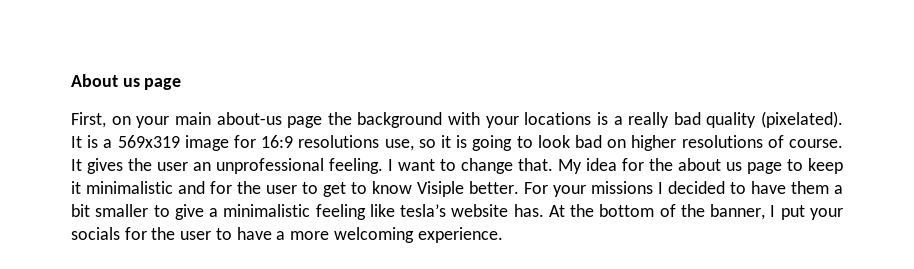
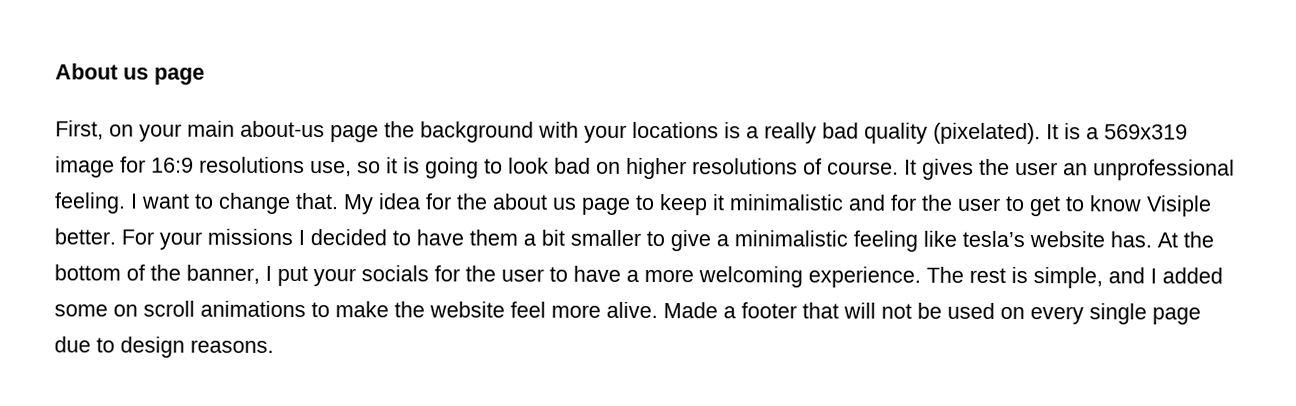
(503, 235) none -> [926,266,1223,289] [54,300,1201,325] [54,336,274,358] The rest is simple, and I added some on scroll animations to make the website feel more alive. Made a footer that will not be used on every single page due to design reasons.

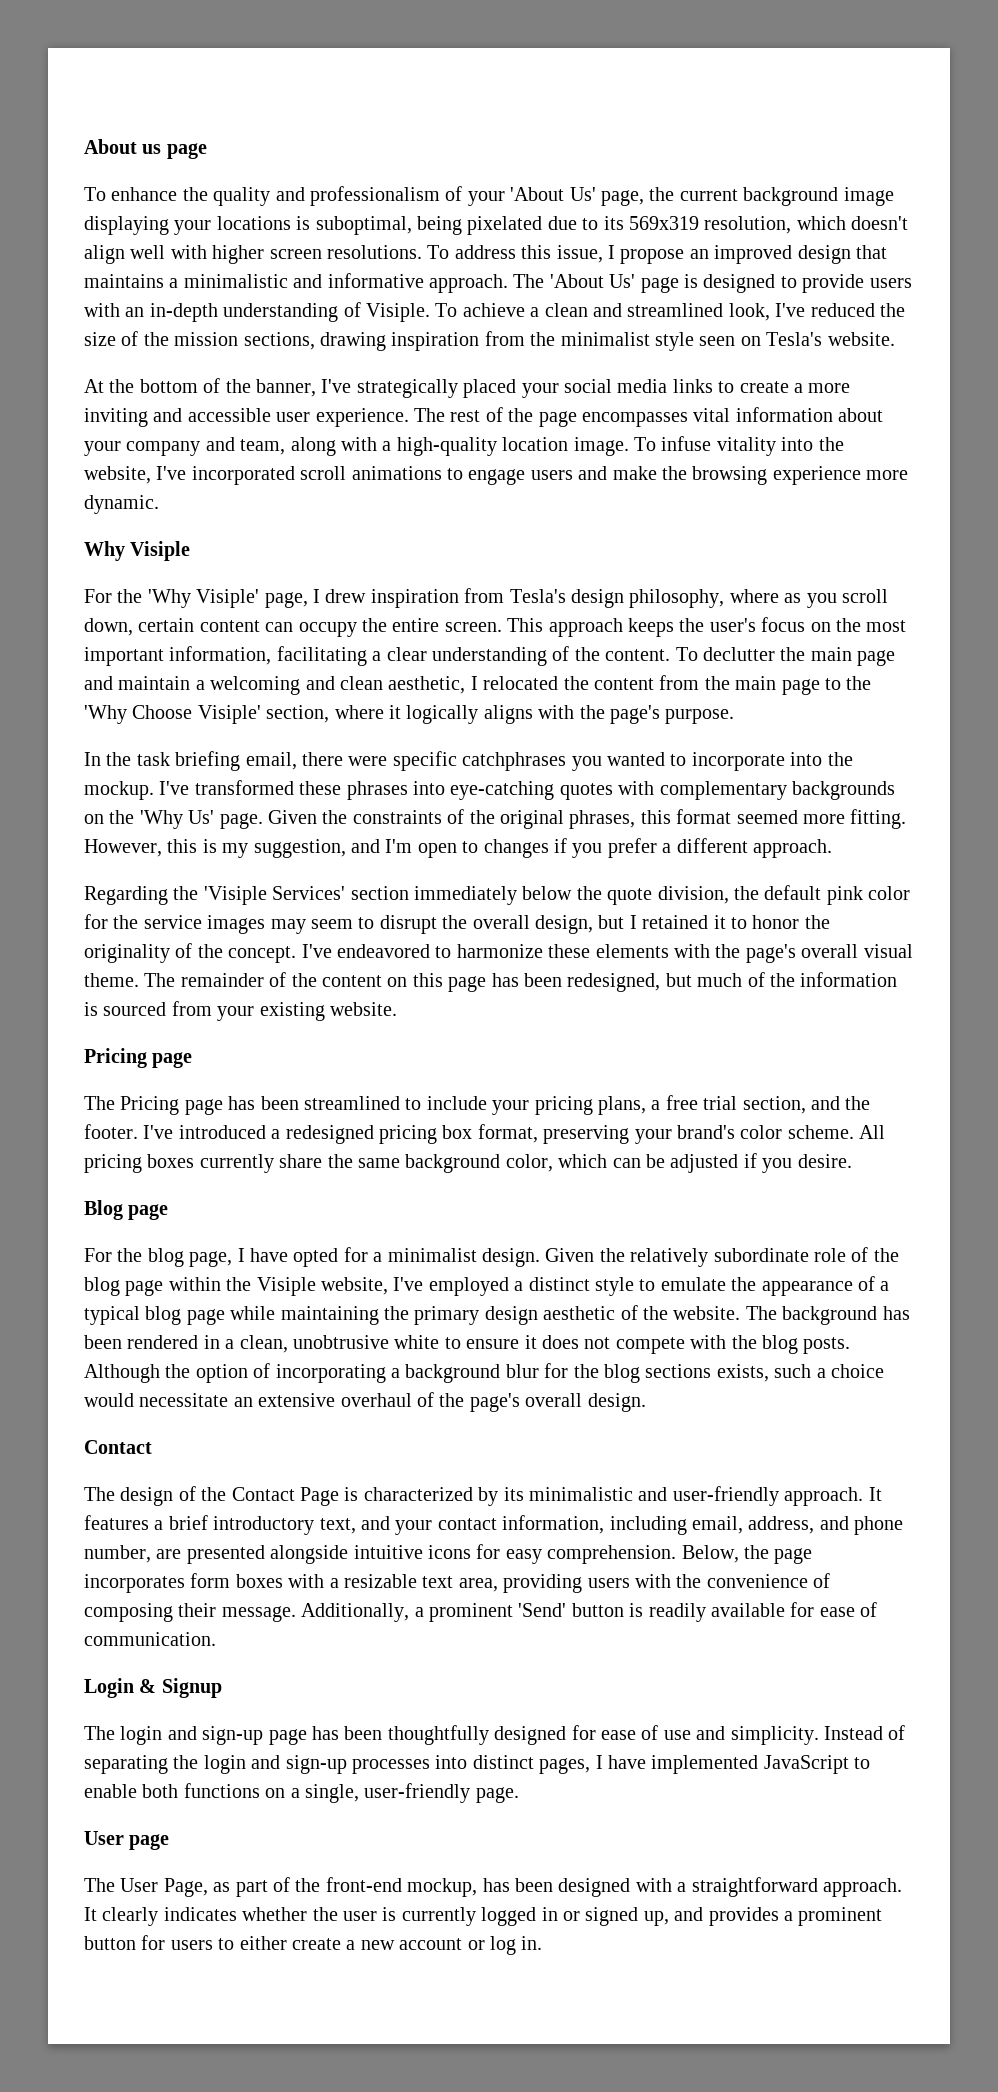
[55,120,1188,145] [55,156,1235,181] [54,192,1212,217] [54,228,1152,252] First, on your main about-us page the background with your locations is a really bad quality (pixelated). It is a 569x319 image for 16:9 resolutions use, so it is going to look bad on higher resolutions of course. It gives the user an unprofessional feeling. I want to change that. My idea for the about us page to keep it minimalistic and for the user to get to know Visiple better. For your missions I decided to have them a bit smaller to give a minimalistic feeling like tesla’s website has. -> [84,186,894,206] [84,216,909,235] [84,245,887,264] [84,273,912,293] [84,302,905,322] [84,331,895,351] To enhance the quality and professionalism of your 'About Us' page, the current background image displaying your locations is suboptimal, being pixelated due to its 569x319 resolution, which doesn't align well with higher screen resolutions. To address this issue, I propose an improved design that maintains a minimalistic and informative approach. The 'About Us' page is designed to provide users with an in-depth understanding of Visiple. To achieve a clean and streamlined look, I've reduced the size of the mission sections, drawing inspiration from the minimalist style seen on Tesla's website. //
[265,265,1223,289] [54,300,1201,325] [54,336,274,358] I put your socials for the user to have a more welcoming experience. The rest is simple, and I added some on scroll animations to make the website feel more alive. Made a footer that will not be used on every single page due to design reasons. -> [321,379,851,398] [84,407,884,427] [84,436,844,456] [84,466,909,485] [84,495,159,514] [84,541,191,561] [84,588,888,608] [84,617,907,637] [84,646,896,666] [84,675,872,695] [84,705,735,724] [84,751,853,771] [84,780,895,800] [84,809,907,829] [84,838,832,858] [84,885,911,905] [84,914,830,934] [84,943,913,963] [84,972,898,992] [84,1001,397,1021] [84,1048,193,1068] [84,1095,871,1115] [84,1124,886,1144] [84,1153,852,1173] [84,1200,169,1220] [84,1247,899,1267] [84,1276,890,1296] [84,1305,910,1325] [84,1335,851,1354] [84,1363,884,1383] [84,1392,646,1412] [84,1440,152,1454] [84,1486,882,1506] [84,1515,904,1535] [84,1544,813,1564] [84,1573,831,1593] [84,1602,878,1622] [84,1632,216,1646] [84,1678,222,1698] [84,1725,906,1745] [84,1755,871,1774] [84,1783,519,1803] [84,1831,170,1850] [84,1877,902,1897] [84,1907,883,1926] [84,1935,543,1955] I've strategically placed your social media links to create a more inviting and accessible user experience. The rest of the page encompasses vital information about your company and team, along with a high-quality location image. To infuse vitality into the website, I've incorporated scroll animations to engage users and make the browsing experience more dynamic. // Why Visiple // For the 'Why Visiple' page, I drew inspiration from Tesla's design philosophy, where as you scroll down, certain content can occupy the entire screen. This approach keeps the user's focus on the most important information, facilitating a clear understanding of the content. To declutter the main page and maintain a welcoming and clean aesthetic, I relocated the content from the main page to the 'Why Choose Visiple' section, where it logically aligns with the page's purpose. // In the task briefing email, there were specific catchphrases you wanted to incorporate into the mockup. I've transformed these phrases into eye-catching quotes with complementary backgrounds on the 'Why Us' page. Given the constraints of the original phrases, this format seemed more fitting. However, this is my suggestion, and I'm open to changes if you prefer a different approach. // Regarding the 'Visiple Services' section immediately below the quote division, the default pink color for the service images may seem to disrupt the overall design, but I retained it to honor the originality of the concept. I've endeavored to harmonize these elements with the page's overall visual theme. The remainder of the content on this page has been redesigned, but much of the information is sourced from your existing website. // Pricing page // The Pricing page has been streamlined to include your pricing plans, a free trial section, and the footer. I've introduced a redesigned pricing box format, preserving your brand's color scheme. All pricing boxes currently share the same background color, which can be adjusted if you desire. // Blog page // For the blog page, I have opted for a minimalist design. Given the relatively subordinate role of the blog page within the Visiple website, I've employed a distinct style to emulate the appearance of a typical blog page while maintaining the primary design aesthetic of the website. The background has been rendered in a clean, unobtrusive white to ensure it does not compete with the blog posts. Although the option of incorporating a background blur for the blog sections exists, such a choice would necessitate an extensive overhaul of the page's overall design. // Contact // The design of the Contact Page is characterized by its minimalistic and user-friendly approach. It features a brief introductory text, and your contact information, including email, address, and phone number, are presented alongside intuitive icons for easy comprehension. Below, the page incorporates form boxes with a resizable text area, providing users with the convenience of composing their message. Additionally, a prominent 'Send' button is readily available for ease of communication. // Login & Signup // The login and sign-up page has been thoughtfully designed for ease of use and simplicity. Instead of separating the login and sign-up processes into distinct pages, I have implemented JavaScript to enable both functions on a single, user-friendly page. // User page // The User Page, as part of the front-end mockup, has been designed with a straightforward approach. It clearly indicates whether the user is currently logged in or signed up, and provides a prominent button for users to either create a new account or log in.

